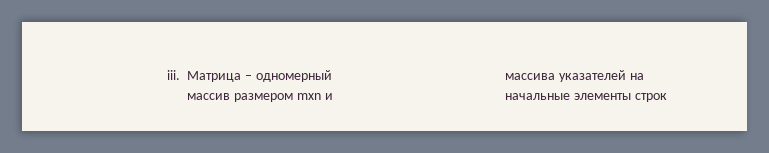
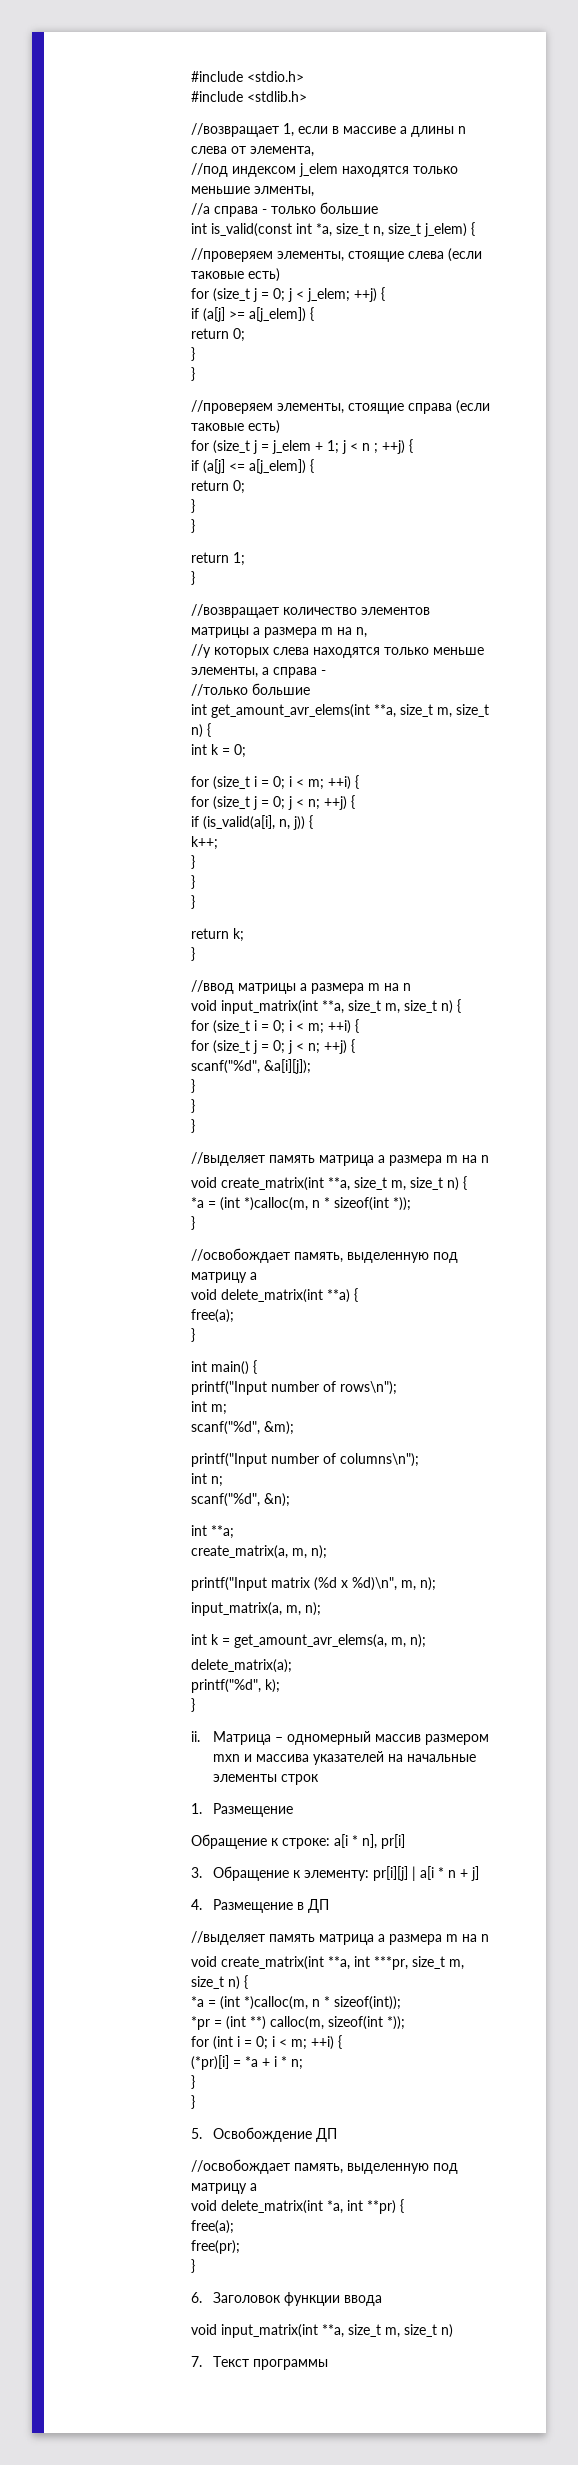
[166,70,180,80] iii. -> [191,71,305,82] [191,91,308,102] [191,123,467,137] [191,146,315,157] [191,163,459,177] [191,186,315,197] [191,202,379,217] [191,222,476,237] [191,248,483,262] [191,268,281,282] [191,287,386,302] [191,307,315,322] [191,328,246,342] [191,347,196,361] [191,367,196,381] [191,400,491,414] [191,420,281,434] [191,439,414,454] [191,459,315,474] [191,480,246,494] [191,499,196,513] [191,519,196,533] [191,552,246,566] [191,571,196,585] [191,604,431,618] [191,627,368,638] [191,644,485,658] [191,667,327,678] [191,683,311,696] [191,704,490,718] [191,723,212,738] [191,744,247,758] [191,775,360,790] [191,795,356,810] [191,815,314,830] [191,836,219,850] [191,855,196,869] [191,875,196,889] [191,895,196,909] [191,928,245,942] [191,947,196,961] [191,980,412,994] [191,999,462,1014] [191,1019,360,1034] [191,1039,356,1054] [191,1059,312,1074] [191,1079,196,1093] [191,1099,196,1113] [191,1119,196,1133] [191,1152,490,1166] [191,1176,468,1191] [191,1197,412,1211] [191,1216,196,1230] [191,1248,459,1263] [191,1272,258,1283] [191,1288,359,1303] [191,1309,235,1323] [191,1328,196,1342] [191,1360,258,1375] [191,1381,398,1395] [191,1401,228,1415] [191,1421,295,1435] [191,1453,420,1467] [191,1473,224,1487] [191,1493,291,1507] [191,1525,235,1539] [191,1545,328,1559] [191,1577,437,1591] [191,1602,322,1616] [191,1634,427,1648] [191,1659,293,1673] [191,1679,281,1693] [191,1698,196,1712] [191,1731,201,1742] #include <stdio.h> // #include <stdlib.h> // //возвращает 1, если в массиве а длины n слева от элемента, // //под индексом j_elem находятся только меньшие элменты, // //а справа - только большие // int is_valid(const int *a, size_t n, size_t j_elem) { // //проверяем элементы, стоящие слева (если таковые есть) // for (size_t j = 0; j < j_elem; ++j) { // if (a[j] >= a[j_elem]) { // return 0; // } // } // //проверяем элементы, стоящие справа (если таковые есть) // for (size_t j = j_elem + 1; j < n ; ++j) { // if (a[j] <= a[j_elem]) { // return 0; // } // } // return 1; // } // //возвращает количество элементов матрицы а размера m на n, // //у которых слева находятся только меньше элементы, а справа - // //только большие // int get_amount_avr_elems(int **a, size_t m, size_t n) { // int k = 0; // for (size_t i = 0; i < m; ++i) { // for (size_t j = 0; j < n; ++j) { // if (is_valid(a[i], n, j)) { // k++; // } // } // } // return k; // } // //ввод матрицы а размера m на n // void input_matrix(int **a, size_t m, size_t n) { // for (size_t i = 0; i < m; ++i) { // for (size_t j = 0; j < n; ++j) { // scanf("%d", &a[i][j]); // } // } // } // //выделяет память матрица a размера m на n // void create_matrix(int **a, size_t m, size_t n) { // *a = (int *)calloc(m, n * sizeof(int *)); // } // //освобождает память, выделенную под матрицу a // void delete_matrix(int **a) { // free(a); // } // int main() { // printf("Input number of rows\n"); // int m; // scanf("%d", &m); // printf("Input number of columns\n"); // int n; // scanf("%d", &n); // int **a; // create_matrix(a, m, n); // printf("Input matrix (%d x %d)\n", m, n); // input_matrix(a, m, n); // int k = get_amount_avr_elems(a, m, n); // delete_matrix(a); // printf("%d", k); // } // ii.
(667, 97) none -> [191,1803,293,1817] [191,1834,406,1849] [191,1866,479,1881] [191,1899,329,1913] [191,1931,490,1945] [191,1956,465,1970] [191,1975,249,1990] [191,1996,402,2010] [191,2016,406,2030] [191,2035,343,2050] [191,2055,304,2070] [191,2075,196,2089] [191,2095,196,2109] [191,2127,337,2142] [191,2159,459,2174] [191,2183,258,2194] [191,2199,405,2214] [191,2220,235,2234] [191,2240,241,2254] [191,2259,196,2273] [191,2292,382,2306] [191,2324,454,2338] [191,2356,328,2370] // 1. Размещение // Обращение к строке: a[i * n], pr[i] // 3. Обращение к элементу: pr[i][j] | a[i * n + j] // 4. Размещение в ДП // //выделяет память матрица a размера m на n // void create_matrix(int **a, int ***pr, size_t m, size_t n) { // *a = (int *)calloc(m, n * sizeof(int)); // *pr = (int **) calloc(m, sizeof(int *)); // for (int i = 0; i < m; ++i) { // (*pr)[i] = *a + i * n; // } // } // 5. Освобождение ДП // //освобождает память, выделенную под матрицу a // void delete_matrix(int *a, int **pr) { // free(a); // free(pr); // } // 6. Заголовок функции ввода // void input_matrix(int **a, size_t m, size_t n) // 7. Текст программы

